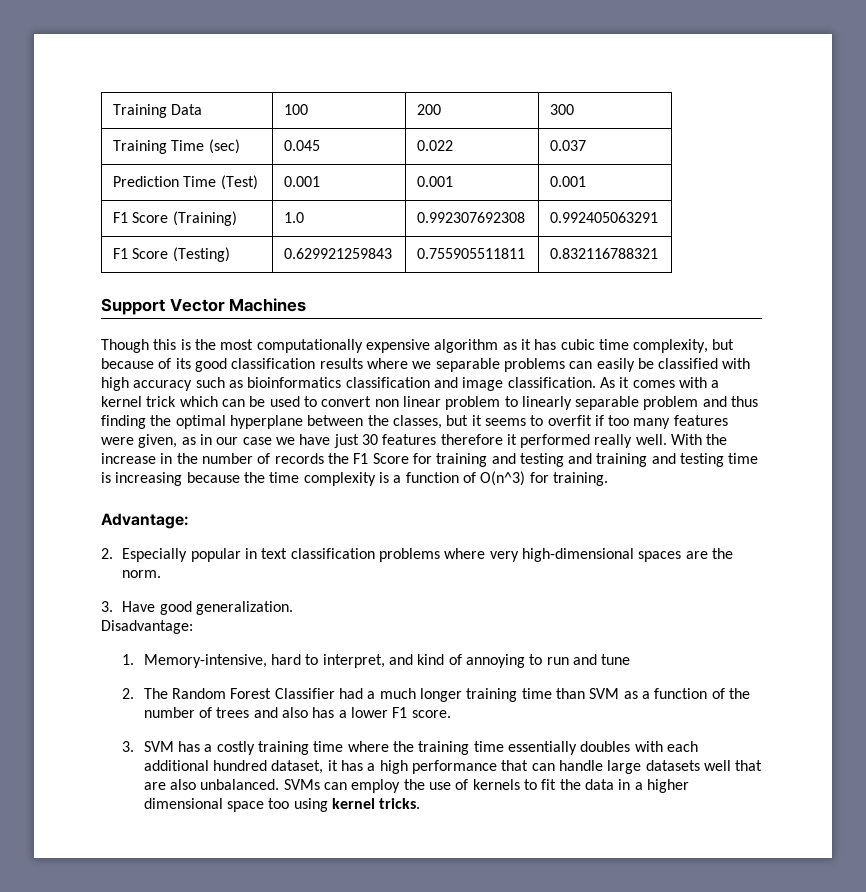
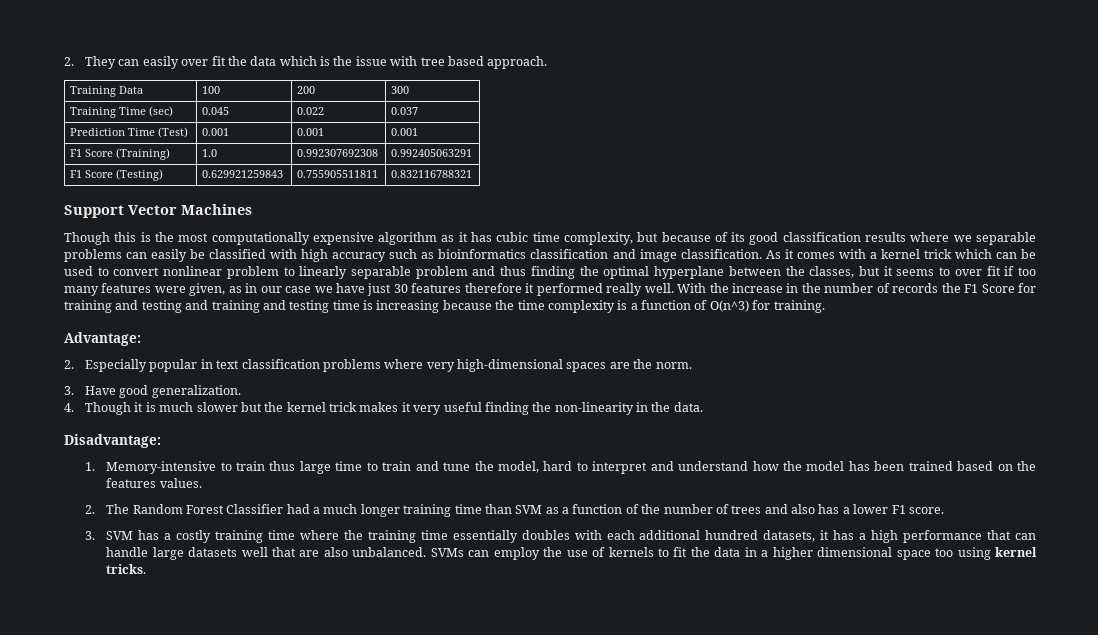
(112, 111) none -> [64,56,548,69] 2. They can easily over fit the data which is the issue with tree based approach. //
[374,396,441,407] non linear -> [163,266,223,276] nonlinear
[547,415,592,426] overfit -> [954,266,1001,276] over fit
[101,620,193,634] [122,654,631,668] Disadvantage: // 1. Memory-intensive, hard to interpret, and kind of annoying to run and tune -> [64,402,703,415] [64,434,161,448] [85,461,1036,474] [106,478,202,488] 4. Though it is much slower but the kernel trick makes it very useful finding the non-linearity in the data. // Disadvantage: // 1. Memory-intensive to train thus large time to train and tune the model, hard to interpret and understand how the model has been trained based on the features values.
[271,760,324,774] dataset, -> [763,530,816,542] datasets,

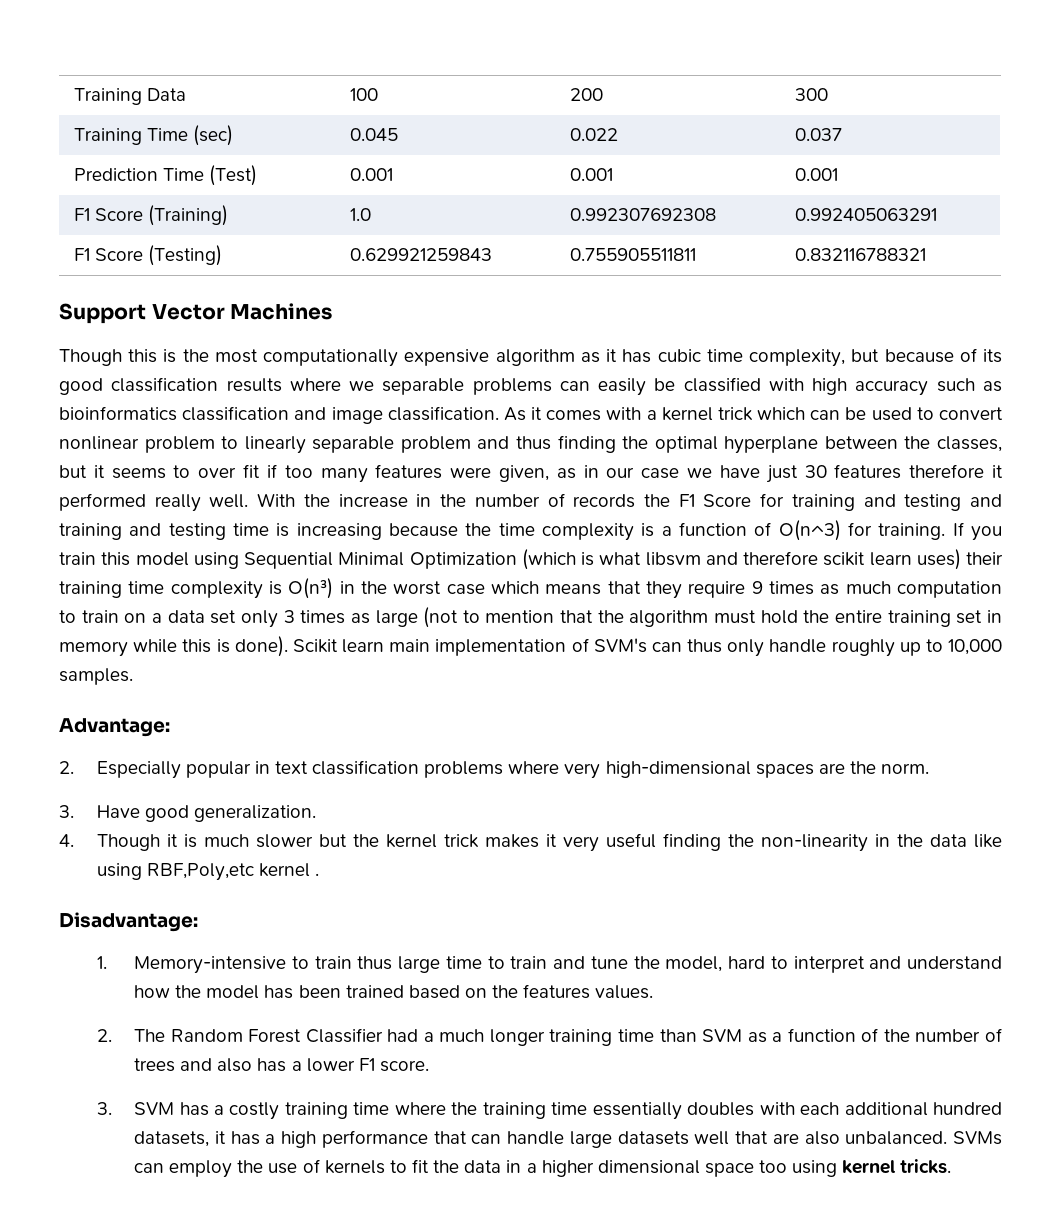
[64,56,548,69] 2. They can easily over fit the data which is the issue with tree based approach. // -> (73, 96) none
(825, 306) none -> [952,522,1003,541] [59,549,1003,570] [59,578,1003,599] [59,607,1003,628] [59,636,1002,657] [59,668,133,685] If you train this model using Sequential Minimal Optimization (which is what libsvm and therefore scikit learn uses) their training time complexity is O(n³) in the worst case which means that they require 9 times as much computation to train on a data set only 3 times as large (not to mention that the algorithm must hold the entire training set in memory while this is done). Scikit learn main implementation of SVM's can thus only handle roughly up to 10,000 samples.
[673,402,703,412] data. -> [929,834,1002,848] [96,863,319,881] data like using RBF,Poly,etc kernel .

